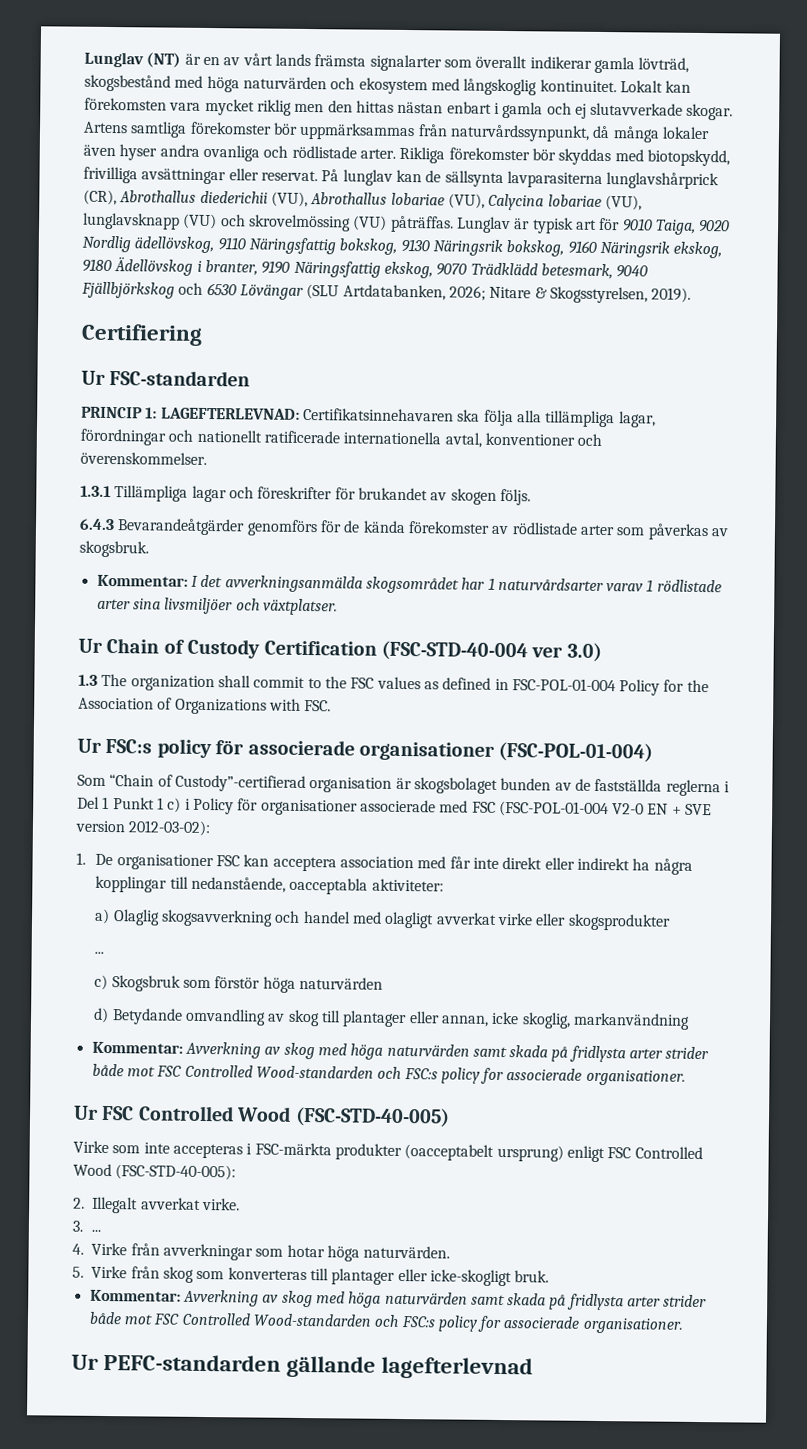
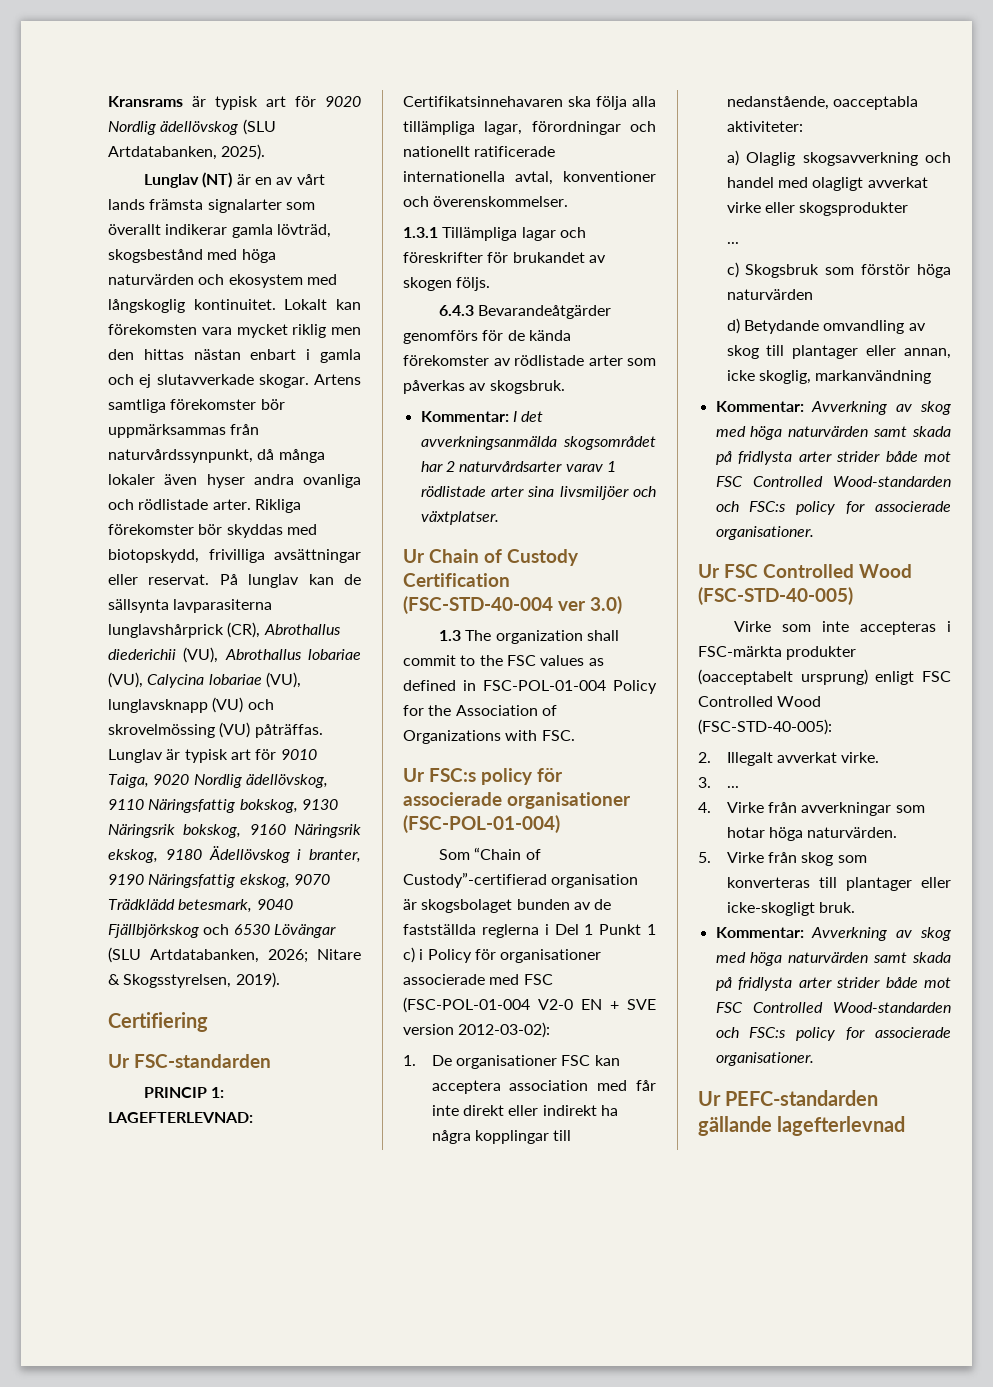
(84, 59) none -> [108,96,361,110] [108,119,276,135] [108,144,266,160] Kransrams är typisk art för 9020 Nordlig ädellövskog (SLU Artdatabanken, 2025). //
[487,577,495,590] 1 -> [445,461,455,472] 2

